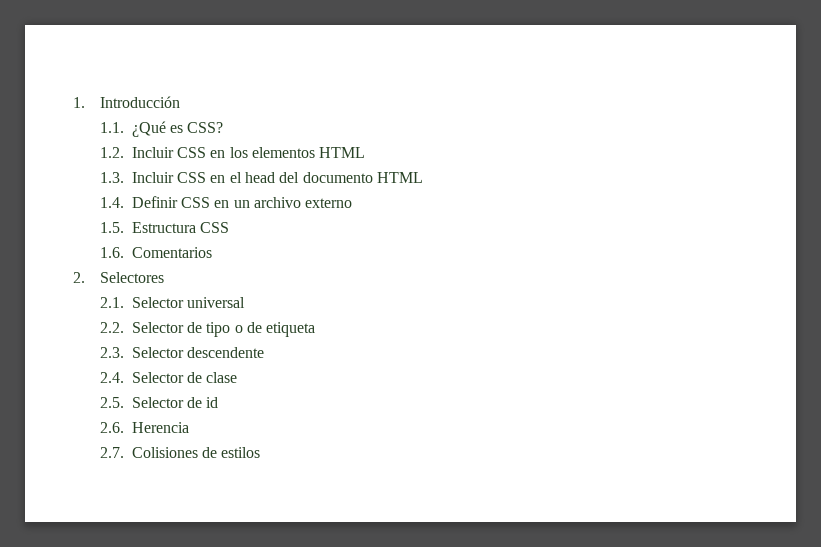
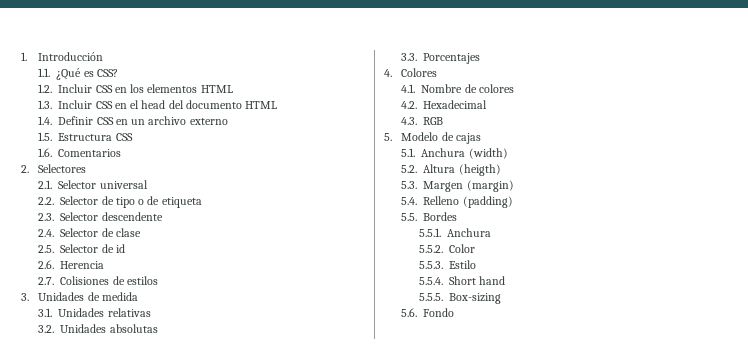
(261, 452) none -> [21,292,138,301] [38,308,151,317] [38,324,158,333] [401,53,481,64] [384,68,438,77] [401,84,514,93] [401,100,488,109] [401,117,444,125] [384,132,481,144] [401,148,508,159] [401,164,501,176] [401,180,514,192] [401,196,513,208] [401,212,458,221] [418,228,491,237] [418,244,475,253] [418,260,476,269] [418,276,505,285] [418,293,501,304] [401,308,455,317] // 3. Unidades de medida // 3.1. Unidades relativas // 3.2. Unidades absolutas // 3.3. Porcentajes // 4. Colores // 4.1. Nombre de colores // 4.2. Hexadecimal // 4.3. RGB // 5. Modelo de cajas // 5.1. Anchura (width) // 5.2. Altura (heigth) // 5.3. Margen (margin) // 5.4. Relleno (padding) // 5.5. Bordes // 5.5.1. Anchura // 5.5.2. Color // 5.5.3. Estilo // 5.5.4. Short hand // 5.5.5. Box-sizing // 5.6. Fondo

